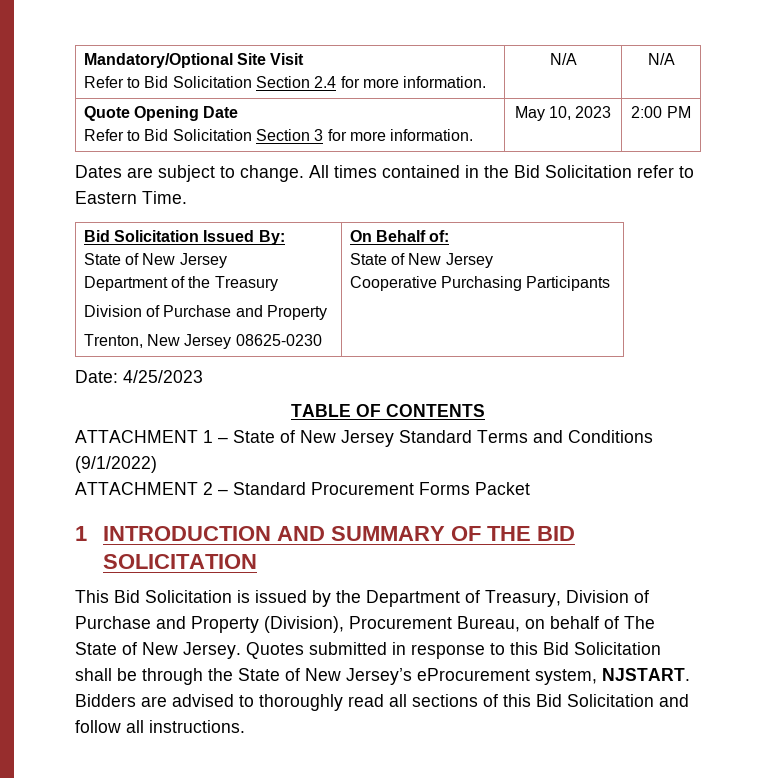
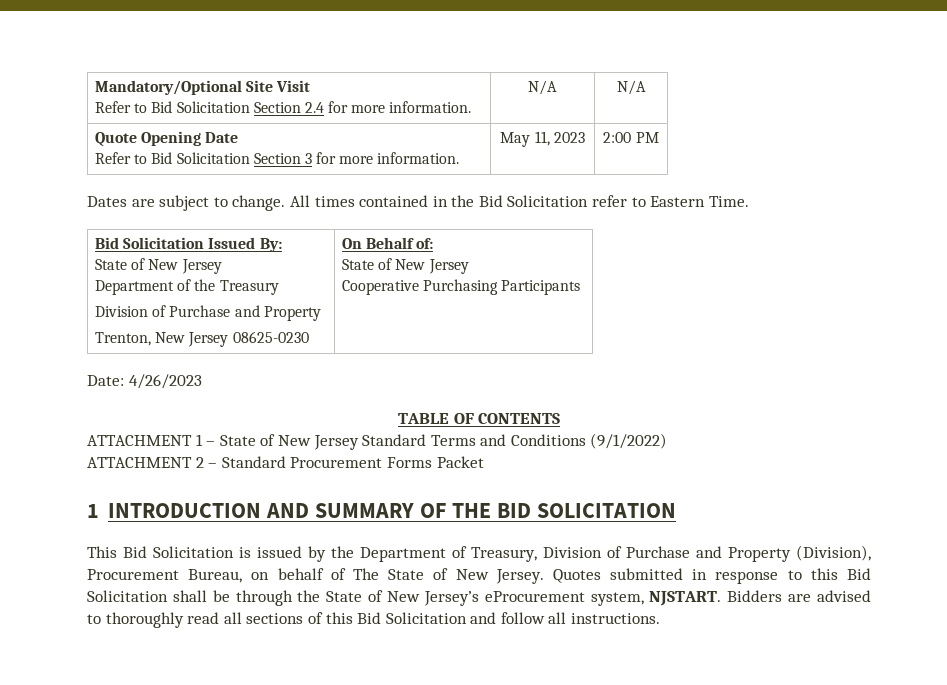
[549,106,571,120] 10, -> [534,131,550,146] 11,
[123,370,203,383] 4/25/2023 -> [128,374,202,389] 4/26/2023

